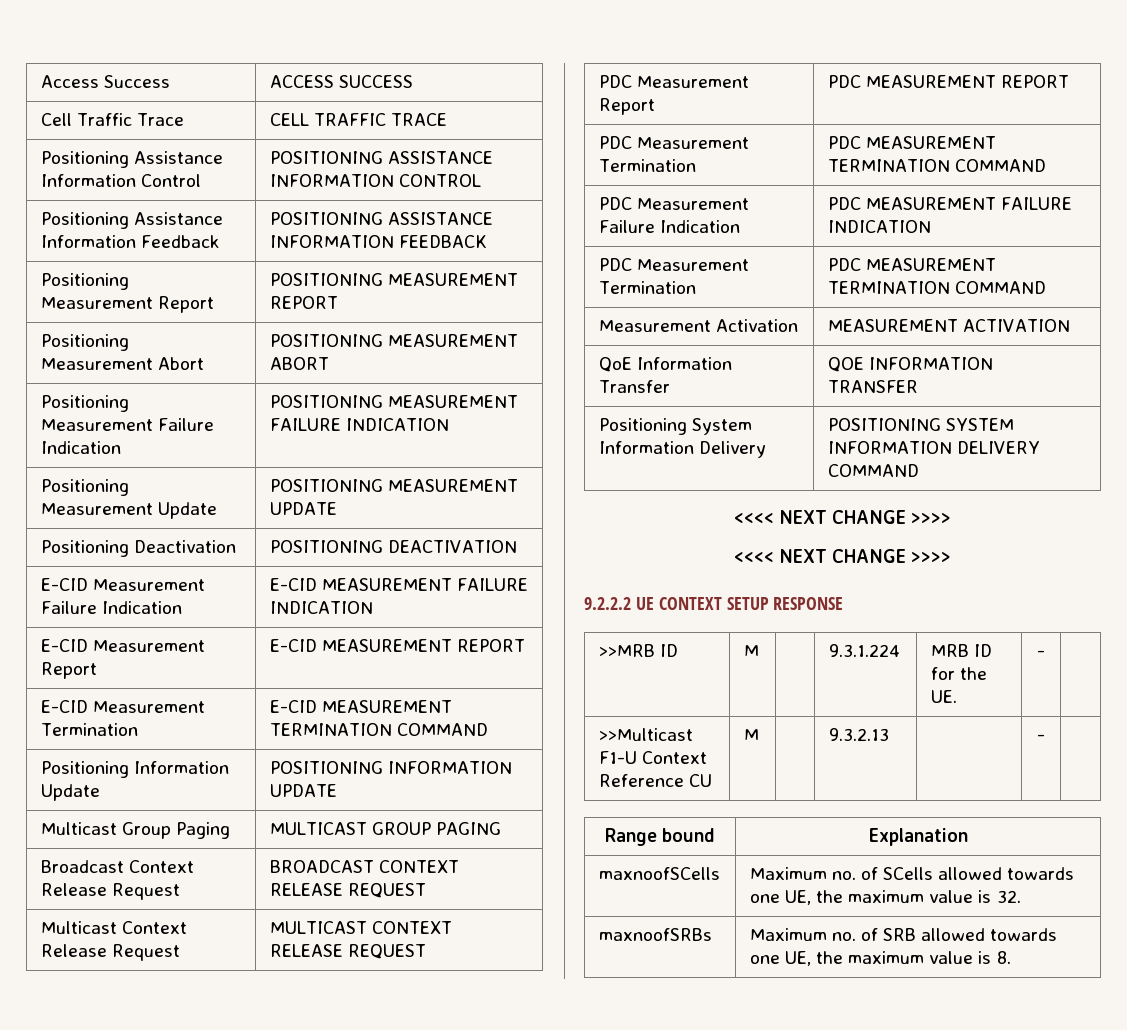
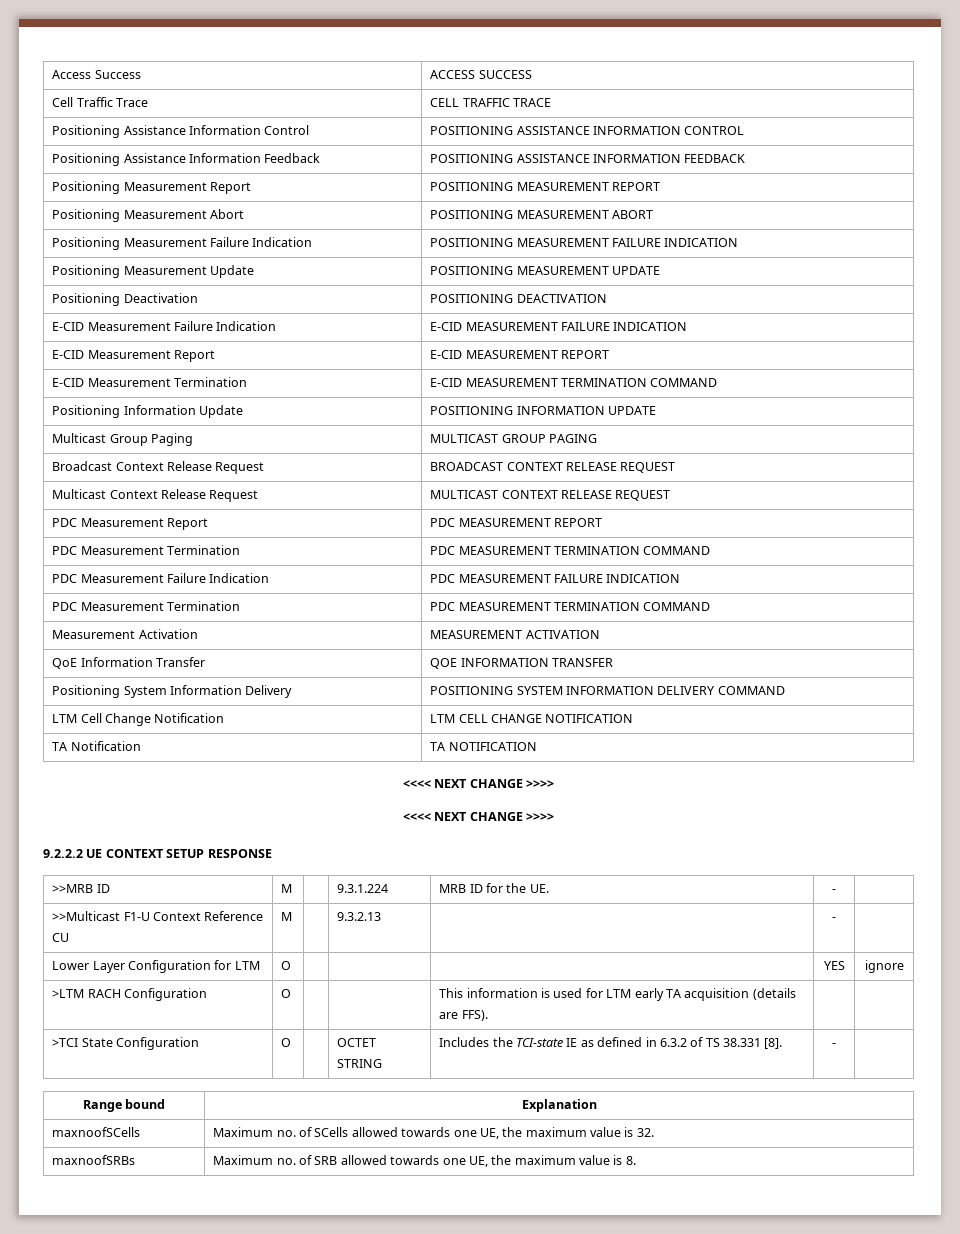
(919, 470) none -> [52,713,225,726] [430,714,634,723] [52,741,141,751] [430,742,537,751] // LTM Cell Change Notification | LTM CELL CHANGE NOTIFICATION // TA Notification | TA NOTIFICATION
(1045, 737) none -> [52,960,260,973] [281,961,292,970] [823,961,845,970] [864,960,904,973] [52,988,208,1001] [281,989,292,998] [439,988,796,1001] [439,1010,488,1021] [52,1037,200,1050] [281,1038,292,1047] [337,1038,377,1047] [337,1059,383,1068] [439,1037,783,1049] [832,1043,836,1047] // Lower Layer Configuration for LTM | O | | | | YES | ignore // >LTM RACH Configuration | O | | | This information is used for LTM early TA acquisition (details are FFS). | | // >TCI State Configuration | O | | OCTET STRING | Includes the TCI-state IE as defined in 6.3.2 of TS 38.331 [8]. | - |

